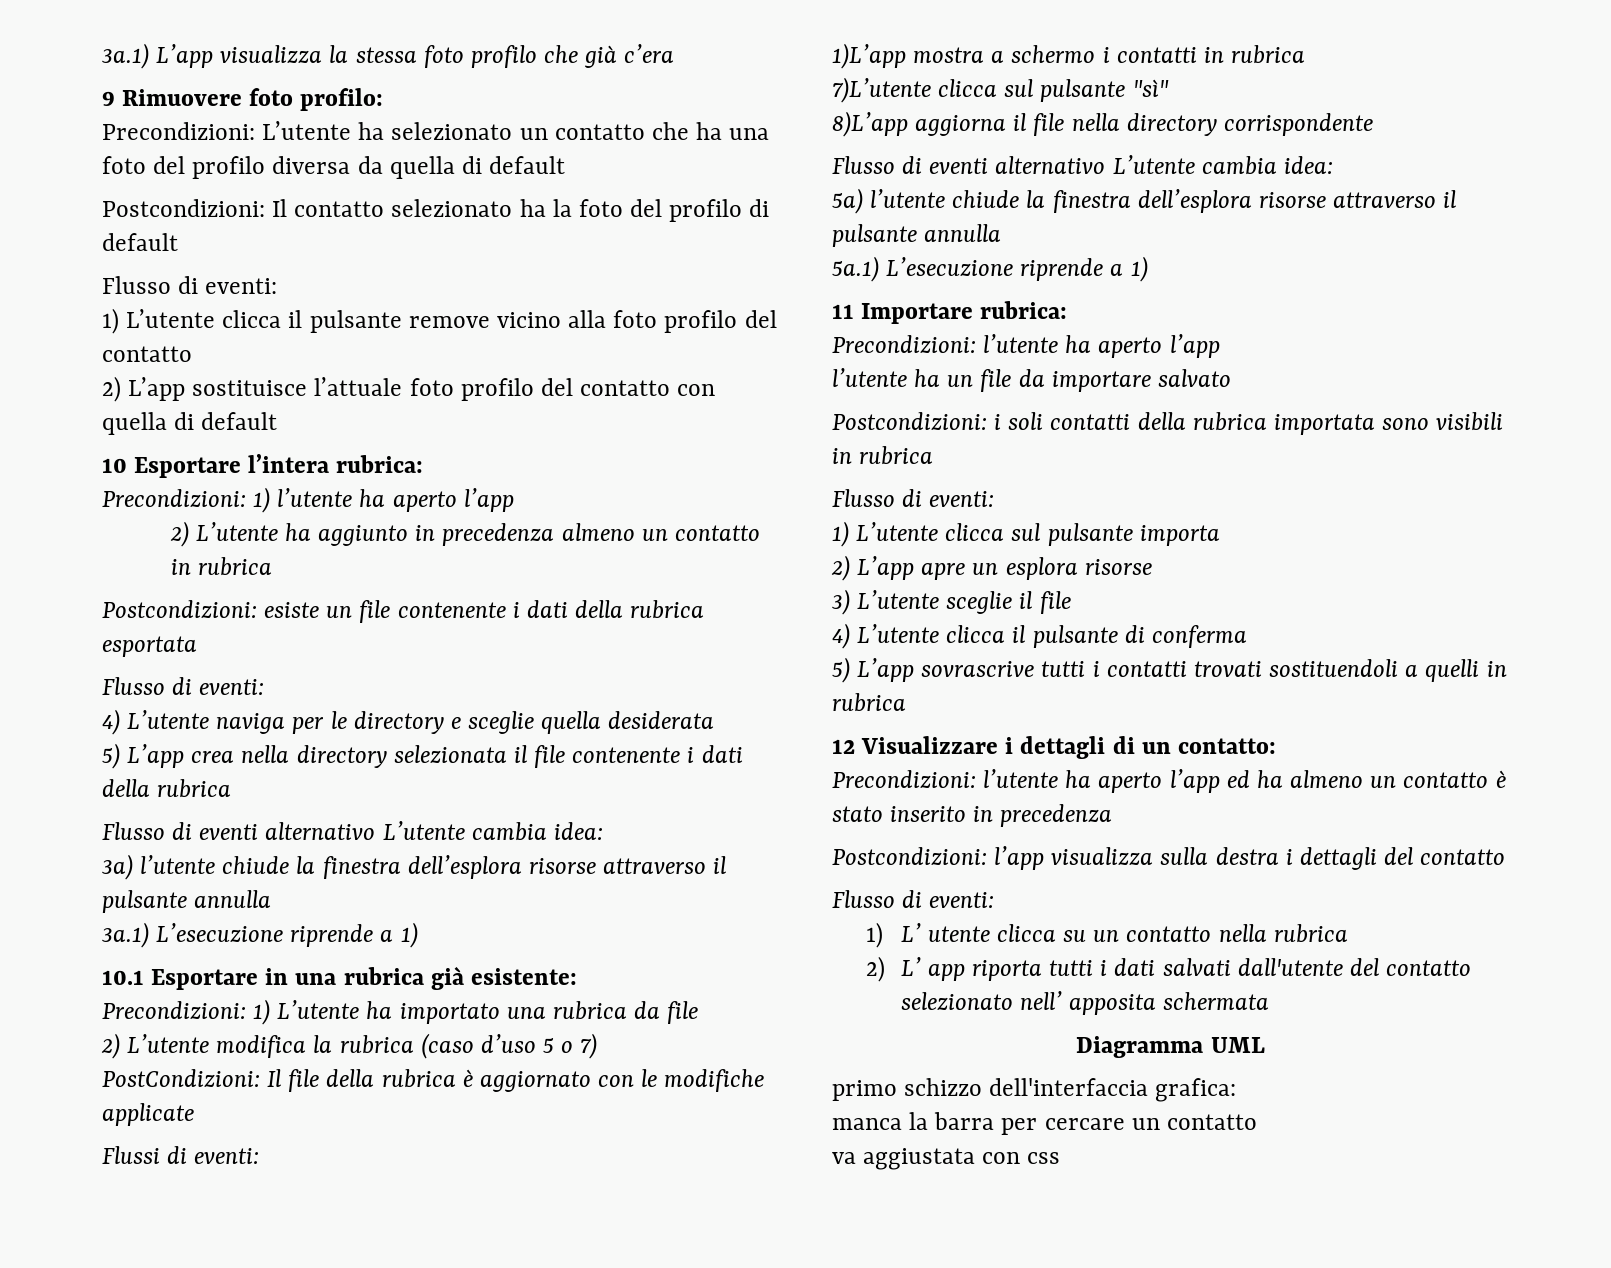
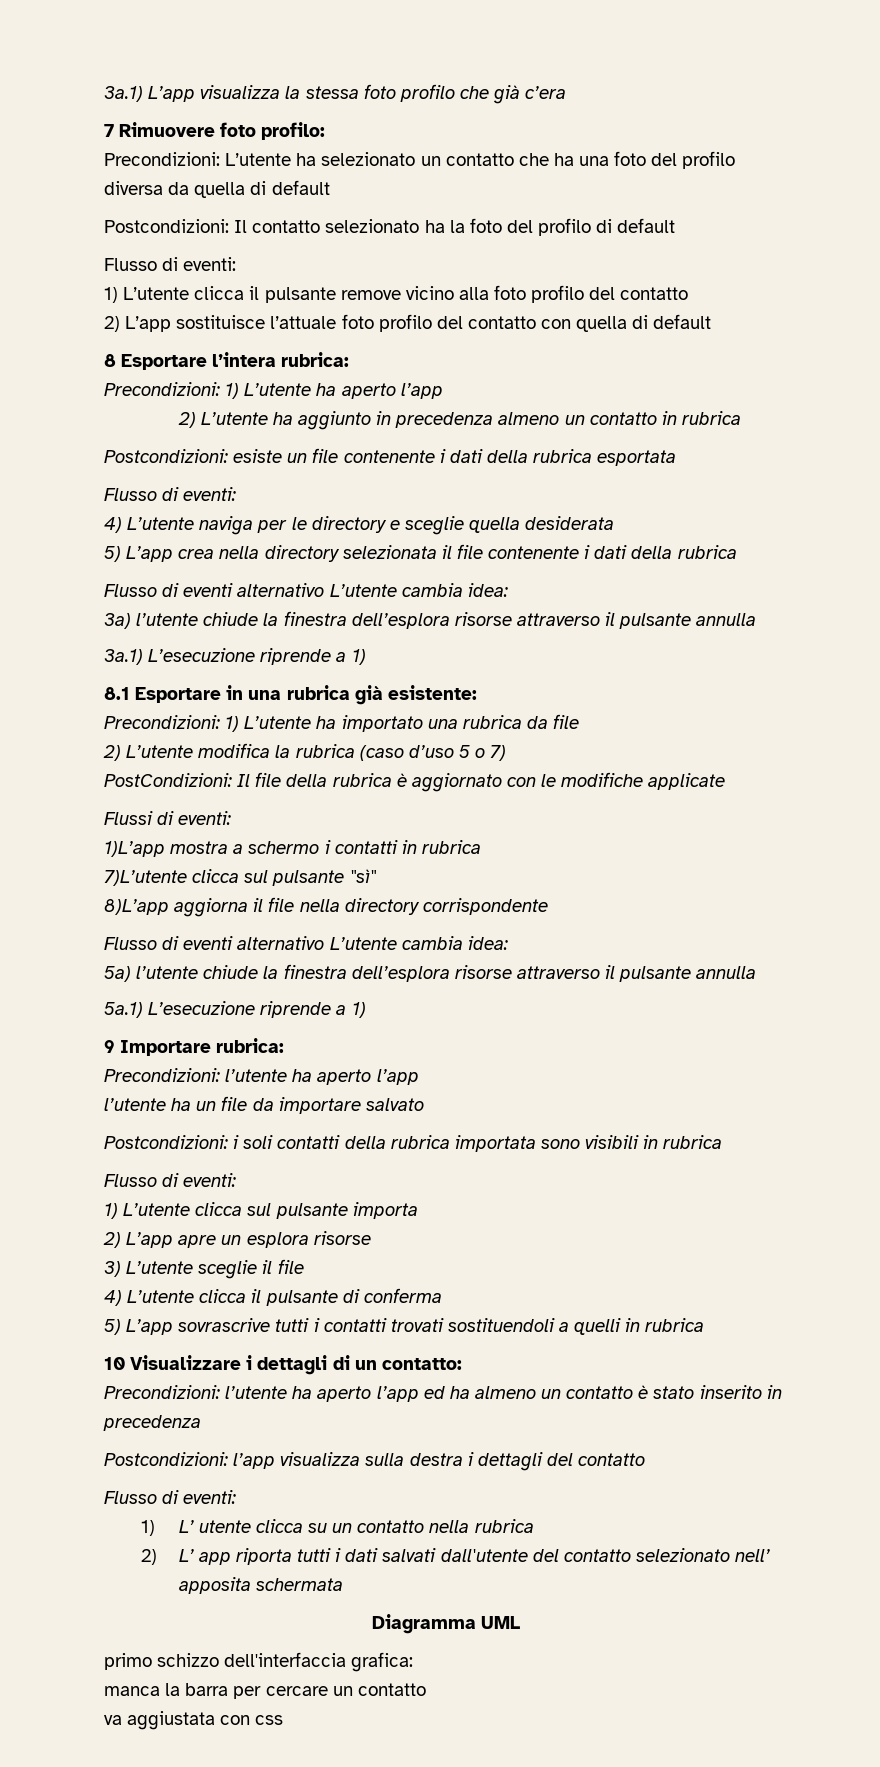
[102,91,115,106] 9 -> [104,124,114,137] 7
[102,458,127,473] 10 -> [104,354,116,367] 8
[277,488,353,507] l’utente -> [244,383,312,396] L’utente
[102,970,144,985] 10.1 -> [104,687,130,700] 8.1
[832,304,854,319] 11 -> [104,1040,115,1053] 9
[832,739,855,754] 12 -> [104,1357,125,1370] 10

